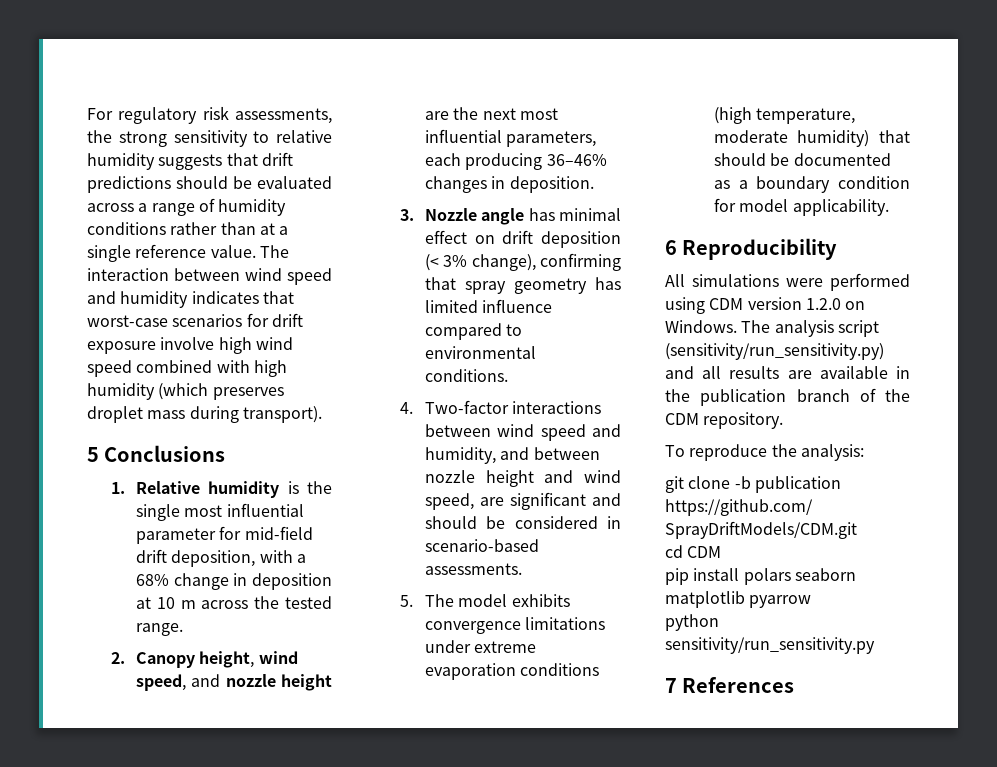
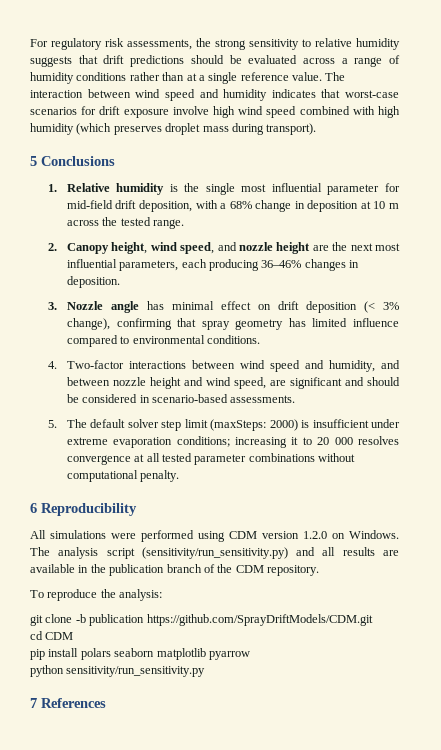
[458,594,570,607] [424,617,606,634] [424,640,537,653] [424,663,600,680] [713,107,856,124] [713,130,910,147] [713,153,891,166] [713,176,910,193] [713,198,889,216] model exhibits convergence limitations under extreme evaporation conditions (high temperature, moderate humidity) that should be documented as a boundary condition for model applicability. -> [90,419,401,431] [66,436,400,448] [66,453,356,465] [66,470,180,482] default solver step limit (maxSteps: 2000) is insufficient under extreme evaporation conditions; increasing it to 20 000 resolves convergence at all tested parameter combinations without computational penalty.

